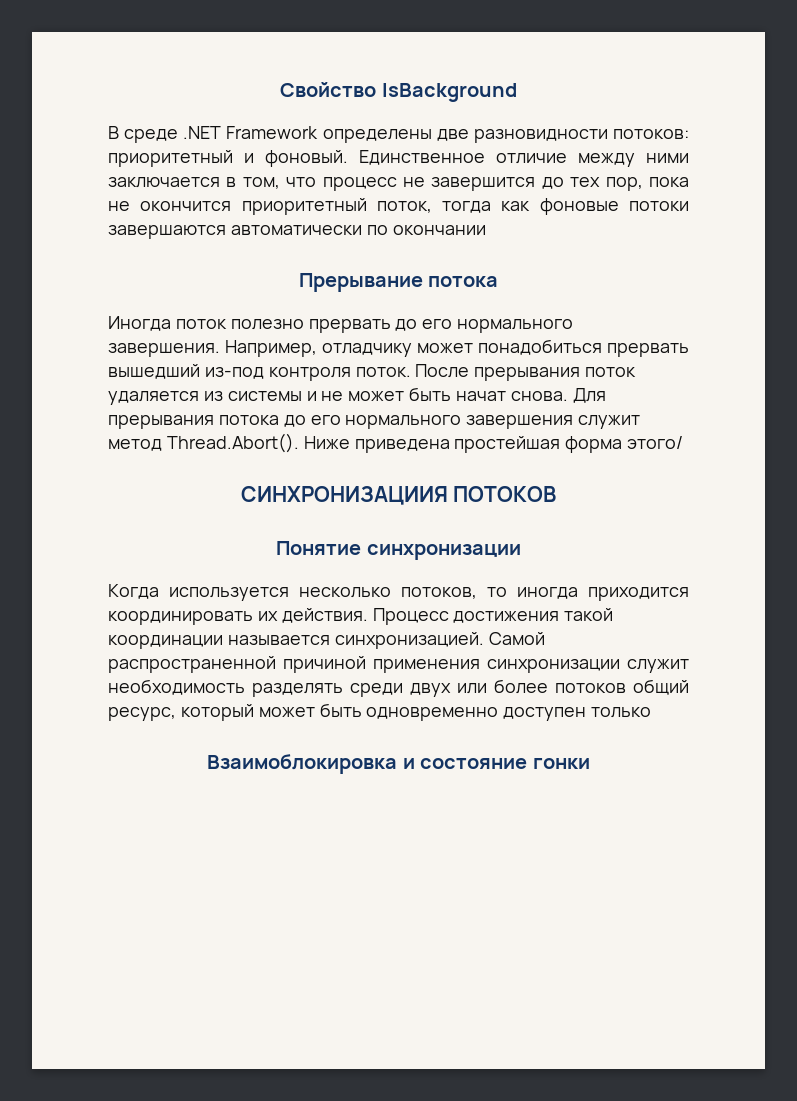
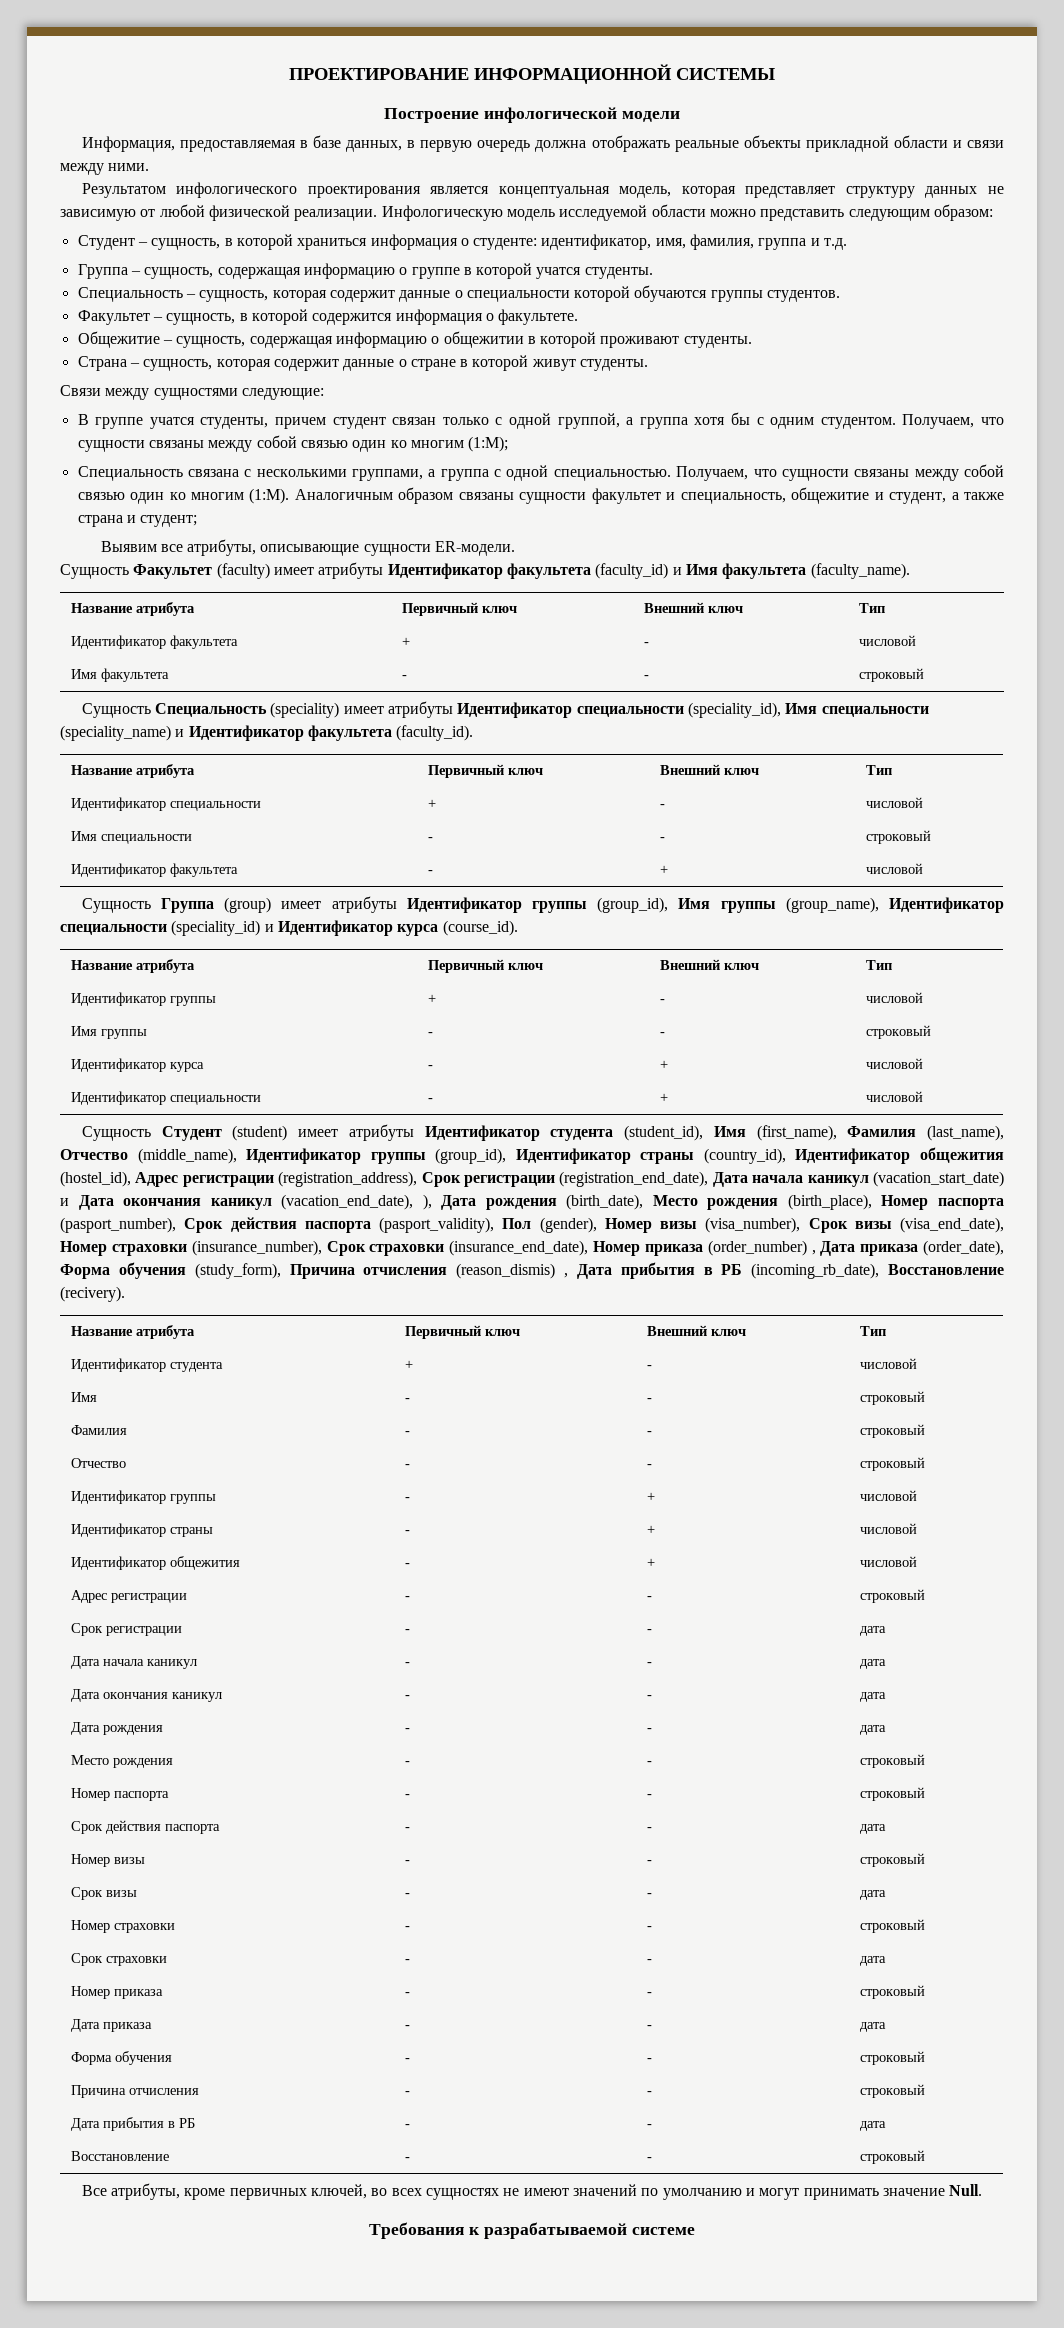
[280,82,517,102] [108,126,689,143] [108,150,689,167] [108,177,689,191] [108,198,689,215] [108,225,486,239] [298,273,499,292] [108,316,574,333] [108,339,689,357] [108,364,637,381] [108,387,606,405] [108,415,641,429] [108,433,684,453] [240,486,557,505] [276,541,521,560] [108,584,689,601] [108,608,614,625] [108,632,545,649] [108,656,689,673] [108,679,689,697] [108,703,652,721] [207,754,590,774] Свойство IsBackground // В среде .NET Framework определены две разновидности потоков: приоритетный и фоновый. Единственное отличие между ними заключается в том, что процесс не завершится до тех пор, пока не окончится приоритетный поток, тогда как фоновые потоки завершаются автоматически по окончании // Прерывание потока // Иногда поток полезно прервать до его нормального завершения. Например, отладчику может понадобиться прервать вышедший из-под контроля поток. После прерывания поток удаляется из системы и не может быть начат снова. Для прерывания потока до его нормального завершения служит метод Thread.Abort(). Ниже приведена простейшая форма этого/ // СИНХРОНИЗАЦИИЯ ПОТОКОВ // Понятие синхронизации // Когда используется несколько потоков, то иногда приходится координировать их действия. Процесс достижения такой координации называется синхронизацией. Самой распространенной причиной применения синхронизации служит необходимость разделять среди двух или более потоков общий ресурс, который может быть одновременно доступен только // Взаимоблокировка и состояние гонки -> [289,64,775,84] [384,107,680,123] [81,135,1005,152] [60,163,150,175] [81,182,1005,198] [60,204,993,221] [77,234,848,250] [77,263,653,279] [77,285,841,302] [77,309,579,325] [77,331,752,348] [77,355,649,371] [60,385,324,400] [77,412,1005,429] [77,435,509,452] [77,464,1005,481] [77,487,1004,504] [77,515,198,527] [100,539,516,556] [60,562,910,579] [71,602,196,616] [402,602,518,616] [644,602,744,613] [859,603,886,613] [71,635,239,649] [402,637,411,646] [644,642,650,646] [859,635,917,646] [71,668,170,682] [402,675,408,679] [644,675,650,679] [859,668,925,682] [81,701,929,718] [60,725,474,741] [71,764,196,778] [428,764,544,778] [660,764,760,775] [866,765,893,775] [71,797,262,811] [428,799,437,808] [660,804,666,808] [866,797,924,808] [71,831,193,844] [428,837,434,841] [660,837,666,841] [866,830,932,844] [71,863,239,877] [428,870,434,874] [660,865,669,874] [866,863,924,874] [81,896,1005,913] [60,920,518,936] [71,959,196,973] [428,959,544,973] [660,959,760,970] [866,960,893,970] [71,992,217,1006] [428,994,437,1003] [660,999,666,1003] [866,992,924,1003] [71,1026,148,1039] [428,1032,434,1036] [660,1032,666,1036] [866,1025,932,1039] [71,1058,205,1072] [428,1065,434,1069] [660,1060,669,1069] [866,1058,924,1069] [71,1091,262,1105] [428,1098,434,1102] [660,1093,669,1102] [866,1091,924,1102] [81,1124,1004,1141] [60,1147,1004,1164] [60,1171,1004,1187] [60,1194,1005,1210] [60,1217,1004,1233] [60,1240,1005,1256] [60,1262,1005,1279] [60,1286,125,1302] [71,1325,196,1339] [405,1325,521,1339] [647,1325,747,1336] [860,1326,887,1336] [71,1358,224,1372] [405,1360,414,1369] [647,1365,653,1369] [860,1358,918,1369] [71,1392,98,1402] [405,1398,411,1402] [647,1398,653,1402] [860,1391,926,1405] [71,1425,128,1435] [405,1431,411,1435] [647,1431,653,1435] [860,1424,926,1438] [71,1458,127,1468] [405,1464,411,1468] [647,1464,653,1468] [860,1457,926,1471] [71,1490,217,1504] [405,1497,411,1501] [647,1492,656,1501] [860,1490,918,1501] [71,1523,214,1537] [405,1530,411,1534] [647,1525,656,1534] [860,1523,918,1534] [71,1556,241,1570] [405,1563,411,1567] [647,1558,656,1567] [860,1556,918,1567] [71,1590,188,1603] [405,1596,411,1600] [647,1596,653,1600] [860,1589,926,1603] [71,1623,183,1636] [405,1629,411,1633] [647,1629,653,1633] [860,1626,887,1636] [71,1656,198,1669] [405,1662,411,1666] [647,1662,653,1666] [860,1659,887,1669] [71,1689,223,1702] [405,1695,411,1699] [647,1695,653,1699] [860,1692,887,1702] [71,1722,164,1735] [405,1728,411,1732] [647,1728,653,1732] [860,1725,887,1735] [71,1755,174,1768] [405,1761,411,1765] [647,1761,653,1765] [860,1754,926,1768] [71,1788,170,1801] [405,1794,411,1798] [647,1794,653,1798] [860,1787,926,1801] [71,1820,221,1834] [405,1827,411,1831] [647,1827,653,1831] [860,1824,887,1834] [71,1854,146,1867] [405,1860,411,1864] [647,1860,653,1864] [860,1853,926,1867] [71,1887,138,1900] [405,1893,411,1897] [647,1893,653,1897] [860,1890,887,1900] [71,1920,176,1933] [405,1926,411,1930] [647,1926,653,1930] [860,1919,926,1933] [71,1953,168,1966] [405,1959,411,1963] [647,1959,653,1963] [860,1956,887,1966] [71,1986,164,1999] [405,1992,411,1996] [647,1992,653,1996] [860,1985,926,1999] [71,2019,153,2032] [405,2025,411,2029] [647,2025,653,2029] [860,2022,887,2032] [71,2051,173,2065] [405,2058,411,2062] [647,2058,653,2062] [860,2051,926,2065] [71,2085,200,2098] [405,2091,411,2095] [647,2091,653,2095] [860,2084,926,2098] [71,2117,196,2131] [405,2124,411,2128] [647,2124,653,2128] [860,2121,887,2131] [71,2151,170,2161] [405,2157,411,2161] [647,2157,653,2161] [860,2150,926,2164] [81,2183,983,2200] [369,2222,695,2239] ПРОЕКТИРОВАНИЕ ИНФОРМАЦИОННОЙ СИСТЕМЫ // Построение инфологической модели // Информация, предоставляемая в базе данных, в первую очередь должна отображать реальные объекты прикладной области и связи между ними. // Результатом инфологического проектирования является концептуальная модель, которая представляет структуру данных не зависимую от любой физической реализации. Инфологическую модель исследуемой области можно представить следующим образом: // Студент – сущность, в которой храниться информация о студенте: идентификатор, имя, фамилия, группа и т.д. // Группа – сущность, содержащая информацию о группе в которой учатся студенты. // Специальность – сущность, которая содержит данные о специальности которой обучаются группы студентов. // Факультет – сущность, в которой содержится информация о факультете. // Общежитие – сущность, содержащая информацию о общежитии в которой проживают студенты. // Страна – сущность, которая содержит данные о стране в которой живут студенты. // Связи между сущностями следующие: // В группе учатся студенты, причем студент связан только с одной группой, а группа хотя бы с одним студентом. Получаем, что сущности связаны между собой связью один ко многим (1:М); // Специальность связана с несколькими группами, а группа с одной специальностью. Получаем, что сущности связаны между собой связью один ко многим (1:М). Аналогичным образом связаны сущности факультет и специальность, общежитие и студент, а также страна и студент; // Выявим все атрибуты, описывающие сущности ER-модели. // Сущность Факультет (faculty) имеет атрибуты Идентификатор факультета (faculty_id) и Имя факультета (faculty_name). // Название атрибута | Первичный ключ | Внешний ключ | Тип // Идентификатор факультета | + | - | числовой // Имя факультета | - | - | строковый // Сущность Специальность (speciality) имеет атрибуты Идентификатор специальности (speciality_id), Имя специальности (speciality_name) и Идентификатор факультета (faculty_id). // Название атрибута | Первичный ключ | Внешний ключ | Тип // Идентификатор специальности | + | - | числовой // Имя специальности | - | - | строковый // Идентификатор факультета | - | + | числовой // Сущность Группа (group) имеет атрибуты Идентификатор группы (group_id), Имя группы (group_name), Идентификатор специальности (speciality_id) и Идентификатор курса (course_id). // Название атрибута | Первичный ключ | Внешний ключ | Тип // Идентификатор группы | + | - | числовой // Имя группы | - | - | строковый // Идентификатор курса | - | + | числовой // Идентификатор специальности | - | + | числовой // Сущность Студент (student) имеет атрибуты Идентификатор студента (student_id), Имя (first_name), Фамилия (last_name), Отчество (middle_name), Идентификатор группы (group_id), Идентификатор страны (country_id), Идентификатор общежития (hostel_id), Адрес регистрации (registration_address), Срок регистрации (registration_end_date), Дата начала каникул (vacation_start_date) и Дата окончания каникул (vacation_end_date), ), Дата рождения (birth_date), Место рождения (birth_place), Номер паспорта (pasport_number), Срок действия паспорта (pasport_validity), Пол (gender), Номер визы (visa_number), Срок визы (visa_end_date), Номер страховки (insurance_number), Срок страховки (insurance_end_date), Номер приказа (order_number) , Дата приказа (order_date), Форма обучения (study_form), Причина отчисления (reason_dismis) , Дата прибытия в РБ (incoming_rb_date), Восстановление (recivery). // Название атрибута | Первичный ключ | Внешний ключ | Тип // Идентификатор студента | + | - | числовой // Имя | - | - | строковый // Фамилия | - | - | строковый // Отчество | - | - | строковый // Идентификатор группы | - | + | числовой // Идентификатор страны | - | + | числовой // Идентификатор общежития | - | + | числовой // Адрес регистрации | - | - | строковый // Срок регистрации | - | - | дата // Дата начала каникул | - | - | дата // Дата окончания каникул | - | - | дата // Дата рождения | - | - | дата // Место рождения | - | - | строковый // Номер паспорта | - | - | строковый // Срок действия паспорта | - | - | дата // Номер визы | - | - | строковый // Срок визы | - | - | дата // Номер страховки | - | - | строковый // Срок страховки | - | - | дата // Номер приказа | - | - | строковый // Дата приказа | - | - | дата // Форма обучения | - | - | строковый // Причина отчисления | - | - | строковый // Дата прибытия в РБ | - | - | дата // Восстановление | - | - | строковый // Все атрибуты, кроме первичных ключей, во всех сущностях не имеют значений по умолчанию и могут принимать значение Null. // Требования к разрабатываемой системе

